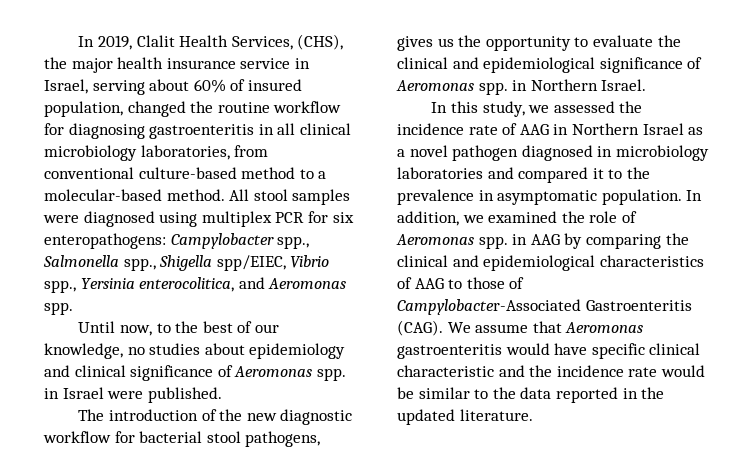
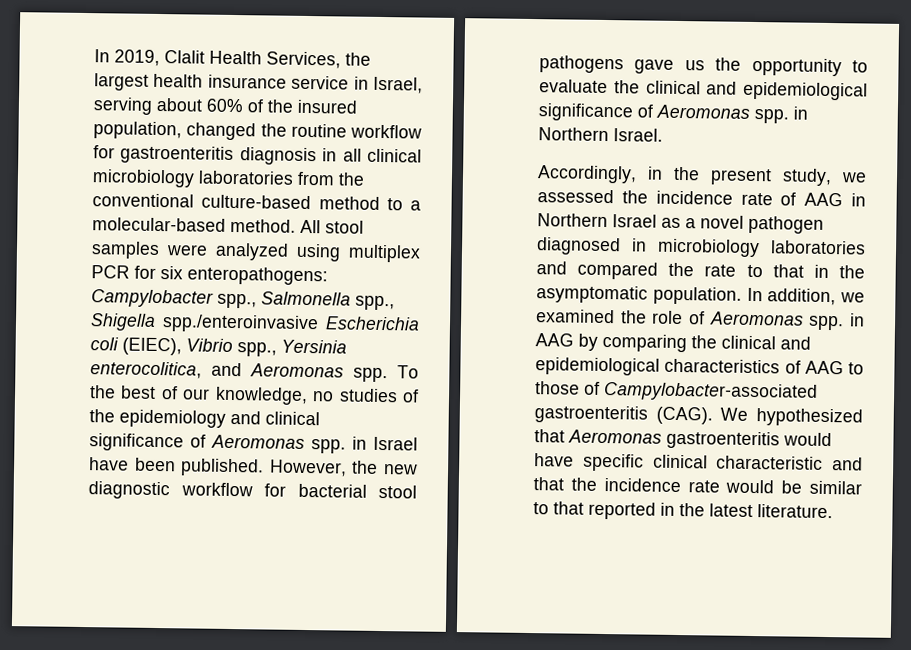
[297,34,344,50] [44,57,113,73] (CHS), the major -> [345,52,371,66] [94,73,149,91] the largest
(246, 85) none -> [267,99,294,113] the
[68,123,255,139] diagnosing gastroenteritis -> [120,145,317,166] gastroenteritis diagnosis
[140,145,269,160] laboratories, from -> [198,170,365,186] laboratories from the
[83,211,155,227] diagnosed -> [215,242,289,261] analyzed
[216,255,286,271] spp/EIEC, -> [162,314,420,334] [90,337,182,356] spp./enteroinvasive Escherichia coli (EIEC),
[78,321,171,336] // Until now, to -> [397,365,419,379] To
[204,343,245,355] about -> [402,389,419,403] [89,409,115,423] of the
[107,391,144,399] were -> [89,457,176,472] have been
[78,409,217,421] // The introduction of -> [268,459,347,477] However,
[245,431,321,447] [397,36,433,51] pathogens, gives -> [539,55,675,74] pathogens gave
[431,101,479,113] In this -> [537,165,772,186] Accordingly, in the present
[592,167,650,179] [397,189,494,205] it to the prevalence in -> [668,262,865,279] the rate to that in the
[397,299,692,315] Campylobacter-Associated Gastroenteritis -> [604,382,818,402] [534,405,648,424] Campylobacter-associated gastroenteritis
[475,324,529,333] assume -> [756,408,863,427] hypothesized
(525, 371) none -> [533,477,564,491] that
[492,387,552,399] the data -> [553,501,584,515] that
[397,409,455,425] updated -> [709,503,753,518] latest

